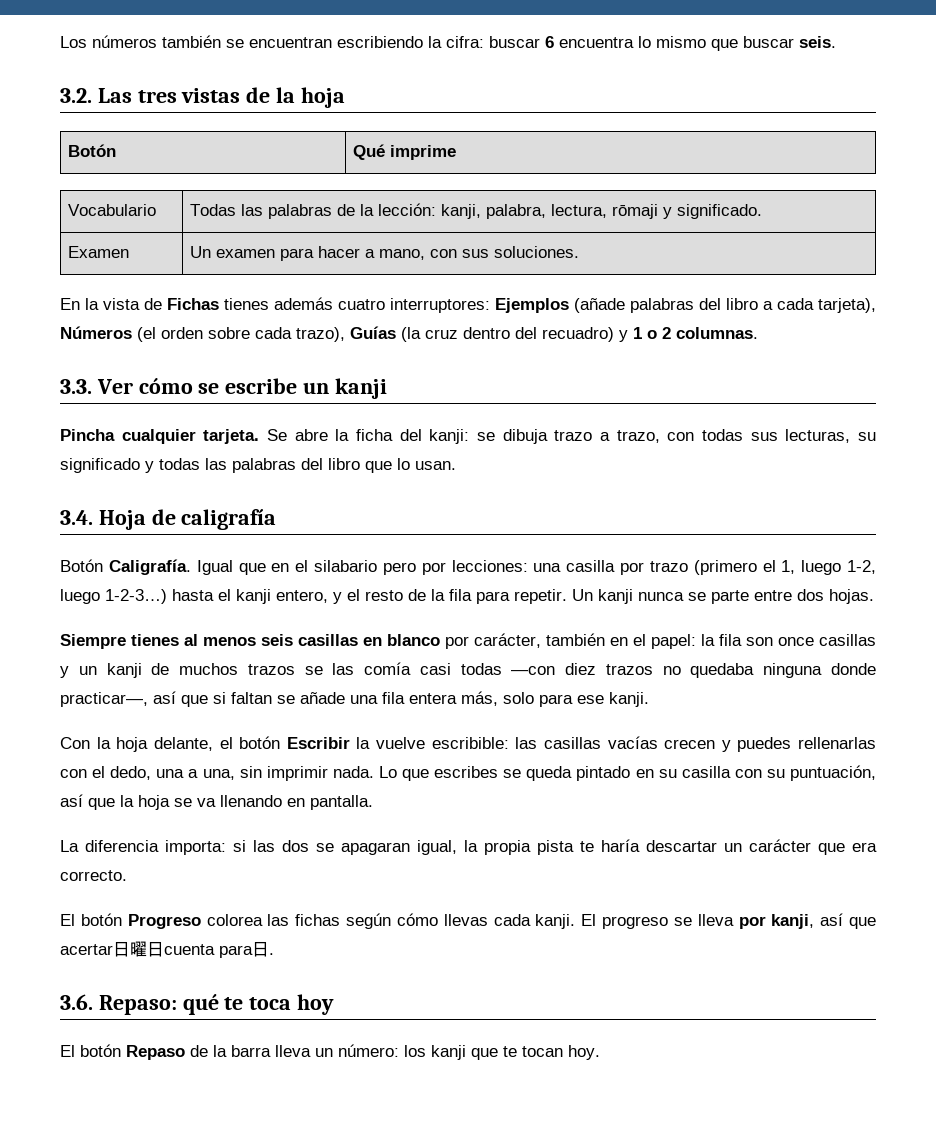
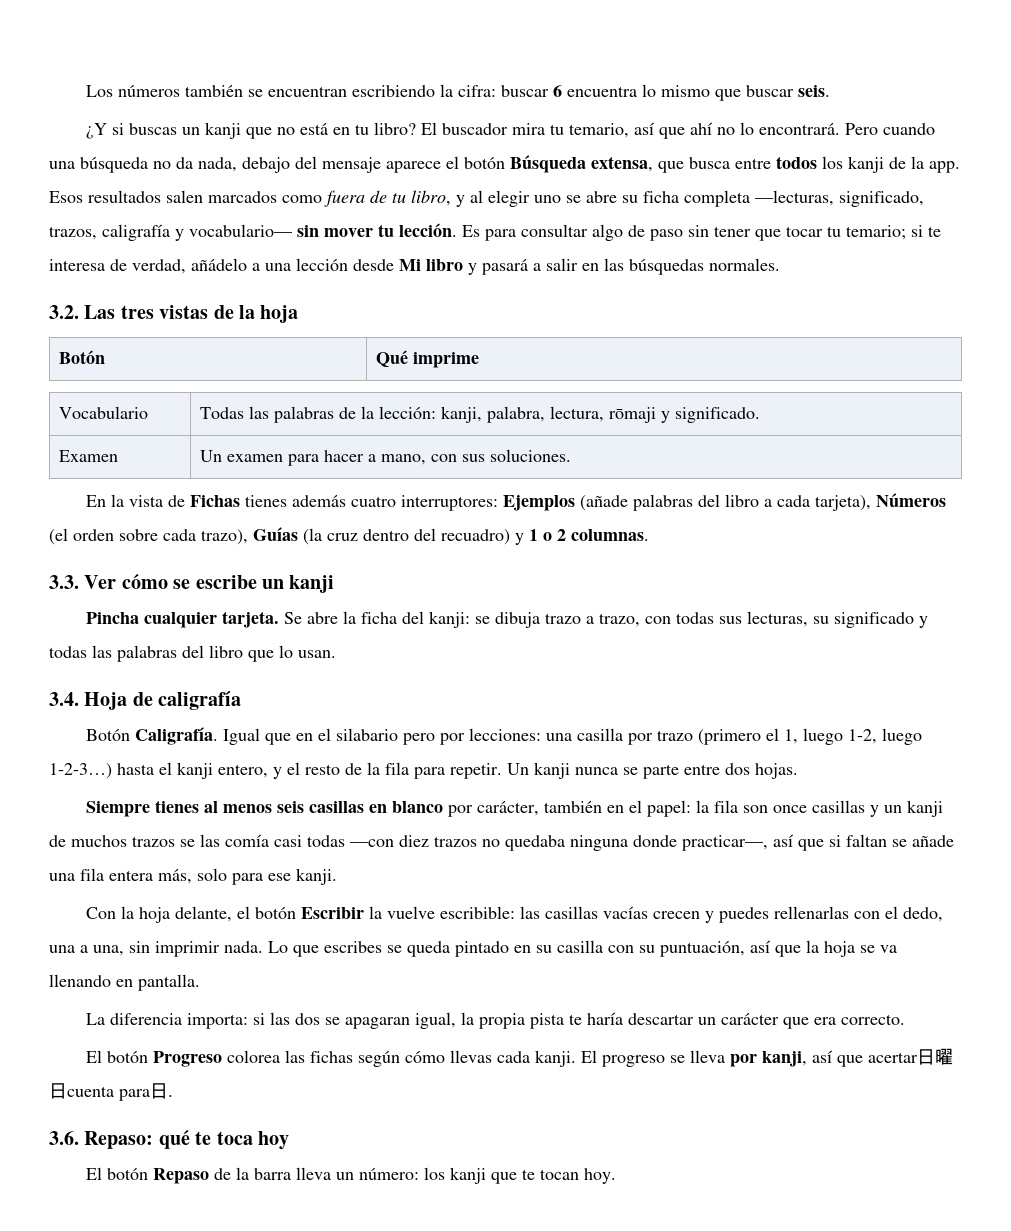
(836, 42) none -> [86,122,936,139] [49,155,960,173] [49,190,924,207] [49,223,941,241] [49,258,780,275] // ¿Y si buscas un kanji que no está en tu libro? El buscador mira tu temario, así que ahí no lo encontrará. Pero cuando una búsqueda no da nada, debajo del mensaje aparece el botón Búsqueda extensa, que busca entre todos los kanji de la app. Esos resultados salen marcados como fuera de tu libro, y al elegir uno se abre su ficha completa —lecturas, significado, trazos, caligrafía y vocabulario— sin mover tu lección. Es para consultar algo de paso sin tener que tocar tu temario; si te interesa de verdad, añádelo a una lección desde Mi libro y pasará a salir en las búsquedas normales.

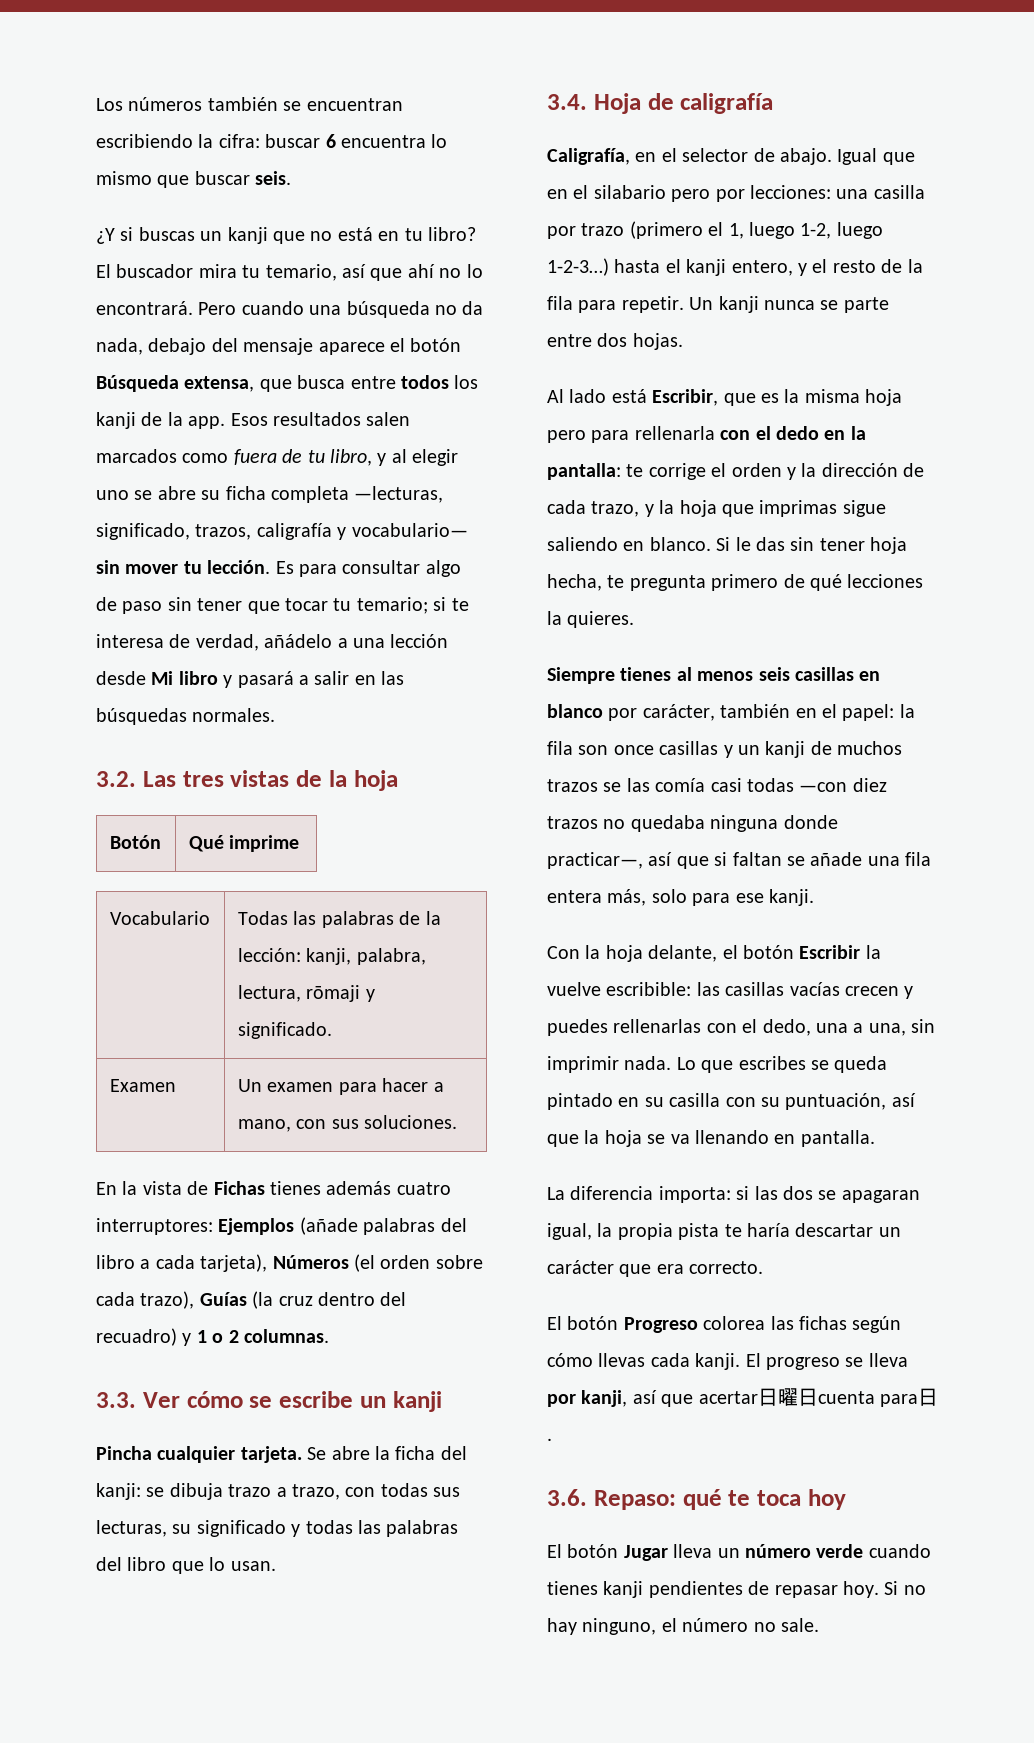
[86,727,219,745] Botón Caligrafía. -> [547,148,832,165] Caligrafía, en el selector de abajo.
(798, 771) none -> [547,389,903,406] [547,426,866,443] [547,463,925,480] [547,500,886,517] [547,537,908,554] [547,574,924,591] [547,611,635,628] // Al lado está Escribir, que es la misma hoja pero para rellenarla con el dedo en la pantalla: te corrige el orden y la dirección de cada trazo, y la hoja que imprimas sigue saliendo en blanco. Si le das sin tener hoja hecha, te pregunta primero de qué lecciones la quieres.
[153,1167,617,1184] Repaso de la barra lleva un número: los kanji que te tocan hoy. -> [623,1544,931,1561] [547,1581,926,1598] [547,1618,819,1635] Jugar lleva un número verde cuando tienes kanji pendientes de repasar hoy. Si no hay ninguno, el número no sale.

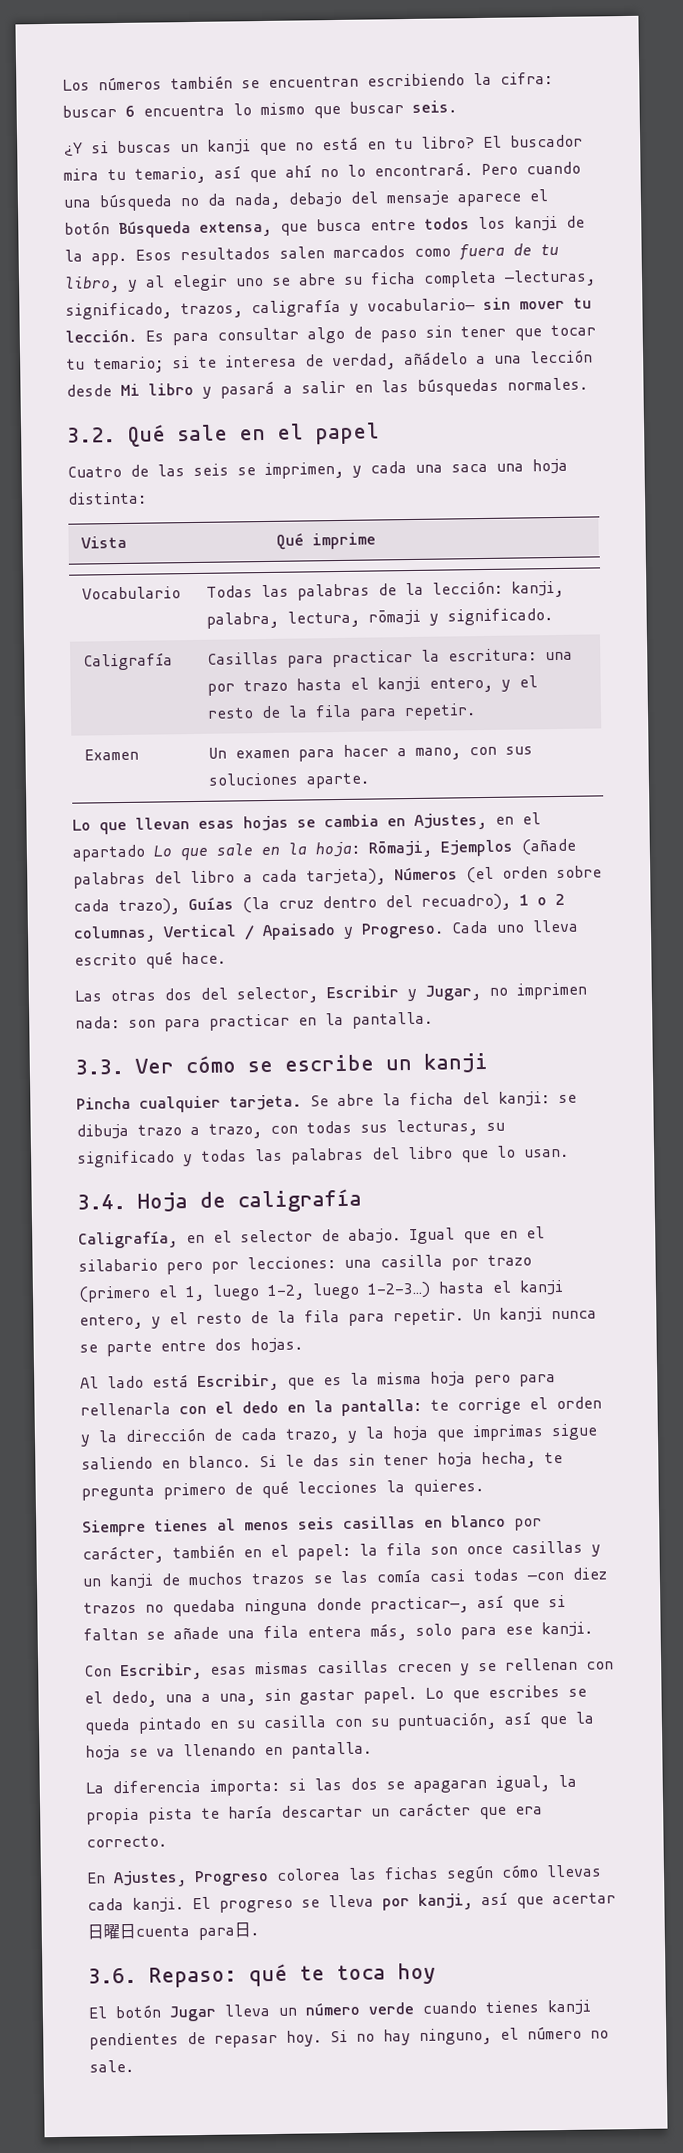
[142,770,398,791] [109,835,161,849] Las tres vistas de la hoja // Botón -> [126,422,380,447] [67,458,568,480] [67,491,147,505] [80,535,127,549] Qué sale en el papel // Cuatro de las seis se imprimen, y cada una saca una hoja distinta: // Vista
(332, 1030) none -> [82,652,173,671] [206,648,573,668] [206,675,538,696] [206,703,476,721] // Caligrafía | Casillas para practicar la escritura: una por trazo hasta el kanji entero, y el resto de la fila para repetir.
[364,1115,458,1129] [96,1181,451,1195] [96,1218,213,1235] soluciones. // En la vista de Fichas tienes además cuatro interruptores: -> [207,772,370,789] [72,812,541,835] [72,840,432,862] soluciones aparte. // Lo que llevan esas hojas se cambia en Ajustes, en el apartado Lo que sale en la hoja: Rōmaji,
[96,1328,192,1346] recuadro) y -> [421,893,511,911] recuadro),
[244,1329,329,1343] columnas. -> [73,919,579,943] [74,951,226,969] [74,982,587,1004] [75,1011,433,1032] columnas, Vertical / Apaisado y Progreso. Cada uno lleva escrito qué hace. // Las otras dos del selector, Escribir y Jugar, no imprimen nada: son para practicar en la pantalla.
[585,945,881,962] [547,982,914,999] [547,1019,702,1036] la hoja delante, el botón Escribir la vuelve escribible: las casillas vacías crecen y puedes rellenarlas -> [120,1657,578,1681] Escribir, esas mismas casillas crecen y se rellenan
[547,1056,672,1073] imprimir nada. -> [299,1687,417,1705] gastar papel.
[547,1316,619,1330] El botón -> [86,1870,187,1888] En Ajustes,

